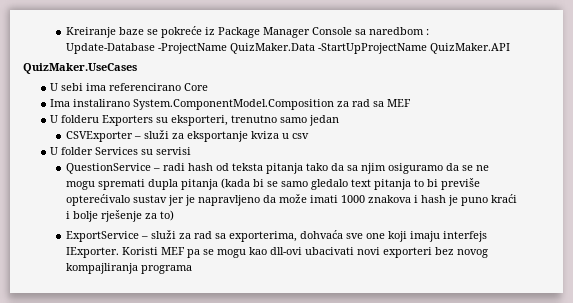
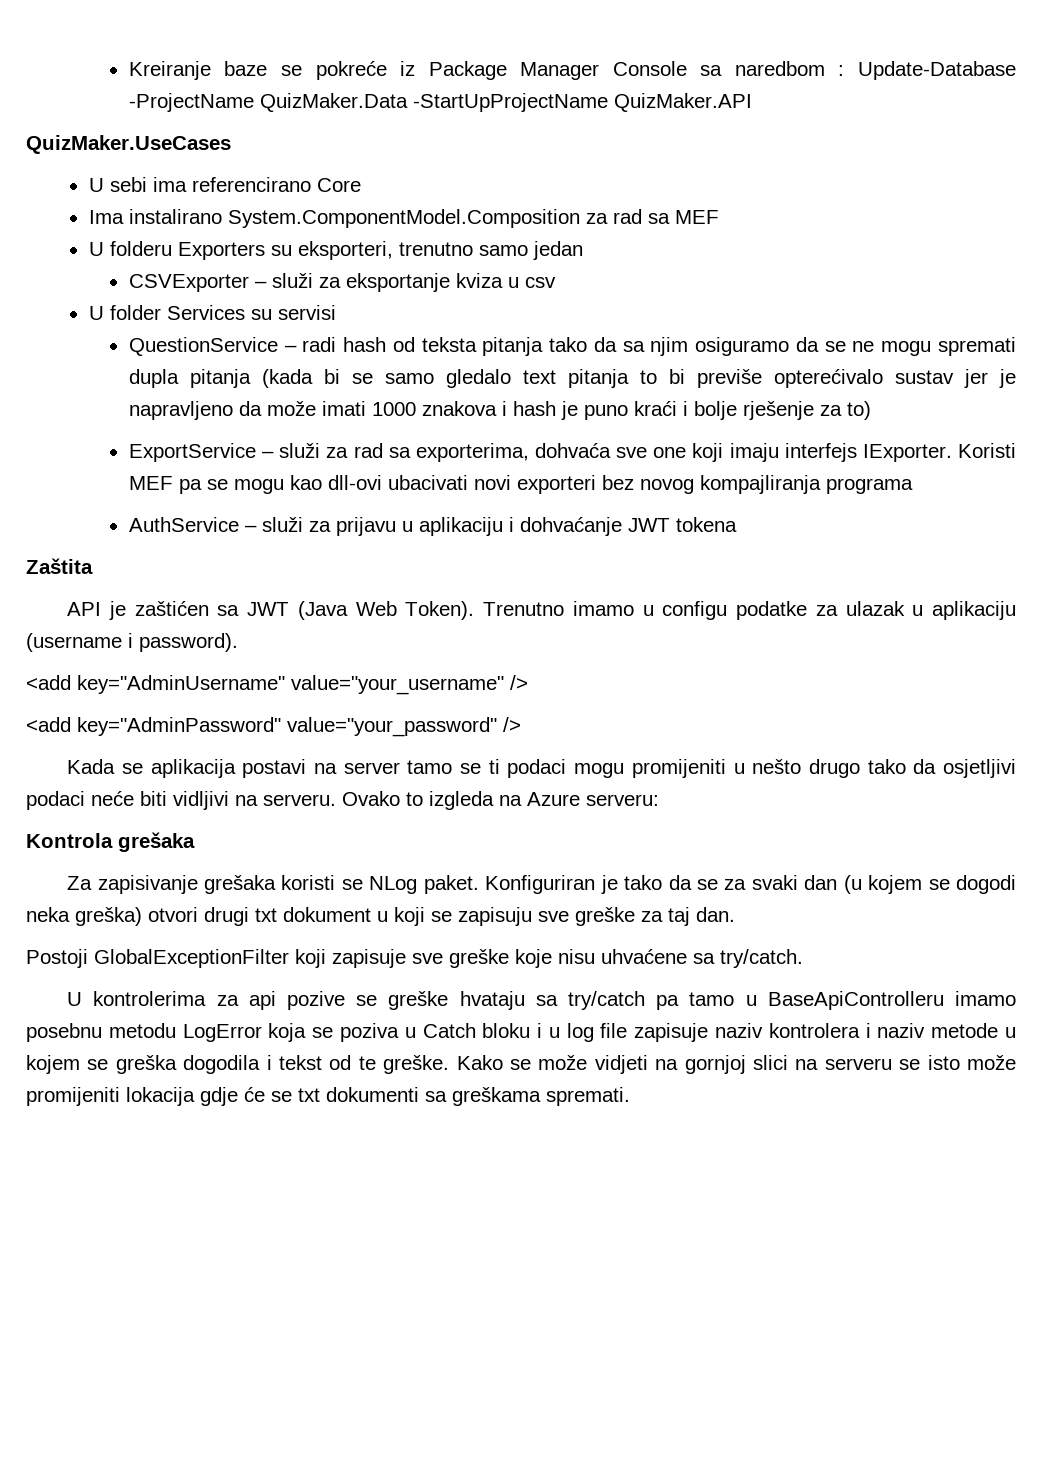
(192, 269) none -> [128,517,737,536] [26,558,93,574] [67,601,1016,620] [26,633,238,652] [26,675,528,695] [26,717,521,737] [67,759,1017,778] [26,791,659,810] [26,832,195,852] [67,875,1017,894] [26,907,735,926] [26,949,803,968] [67,991,1016,1010] [26,1023,1016,1042] [26,1055,1016,1074] [26,1087,630,1106] // AuthService – služi za prijavu u aplikaciju i dohvaćanje JWT tokena // Zaštita // API je zaštićen sa JWT (Java Web Token). Trenutno imamo u configu podatke za ulazak u aplikaciju (username i password). // <add key="AdminUsername" value="your_username" /> // <add key="AdminPassword" value="your_password" /> // Kada se aplikacija postavi na server tamo se ti podaci mogu promijeniti u nešto drugo tako da osjetljivi podaci neće biti vidljivi na serveru. Ovako to izgleda na Azure serveru: // Kontrola grešaka // Za zapisivanje grešaka koristi se NLog paket. Konfiguriran je tako da se za svaki dan (u kojem se dogodi neka greška) otvori drugi txt dokument u koji se zapisuju sve greške za taj dan. // Postoji GlobalExceptionFilter koji zapisuje sve greške koje nisu uhvaćene sa try/catch. // U kontrolerima za api pozive se greške hvataju sa try/catch pa tamo u BaseApiControlleru imamo posebnu metodu LogError koja se poziva u Catch bloku i u log file zapisuje naziv kontrolera i naziv metode u kojem se greška dogodila i tekst od te greške. Kako se može vidjeti na gornjoj slici na serveru se isto može promijeniti lokacija gdje će se txt dokumenti sa greškama spremati.

